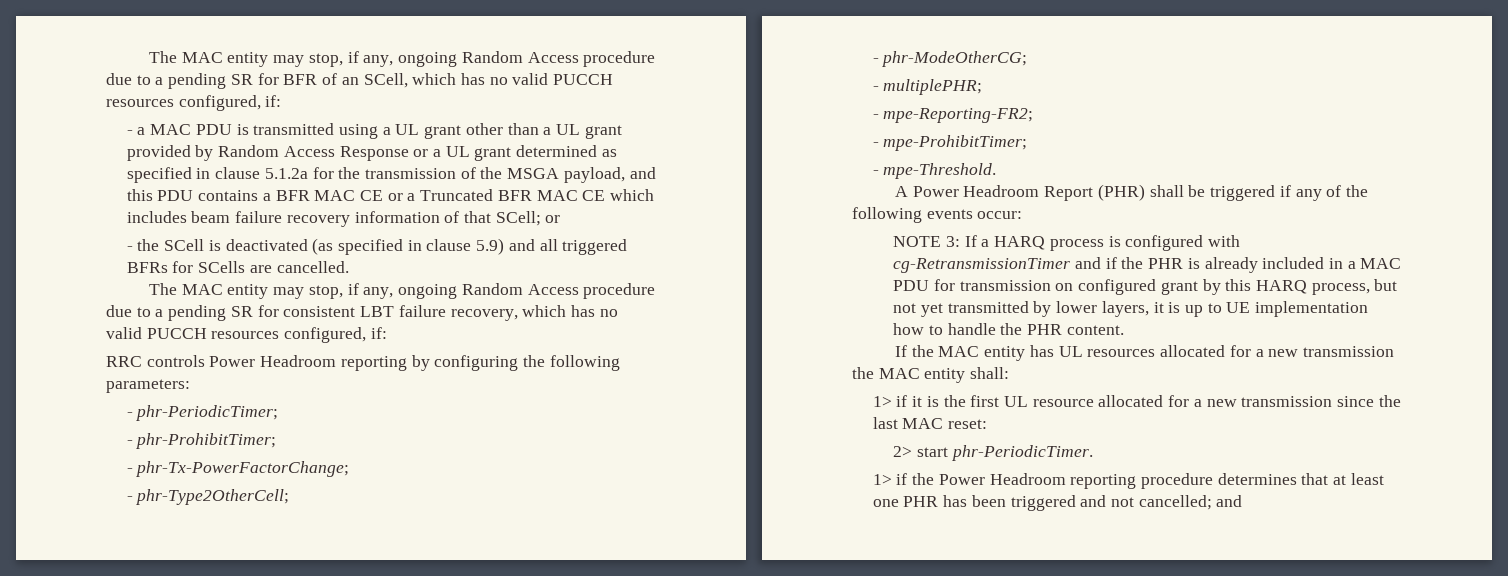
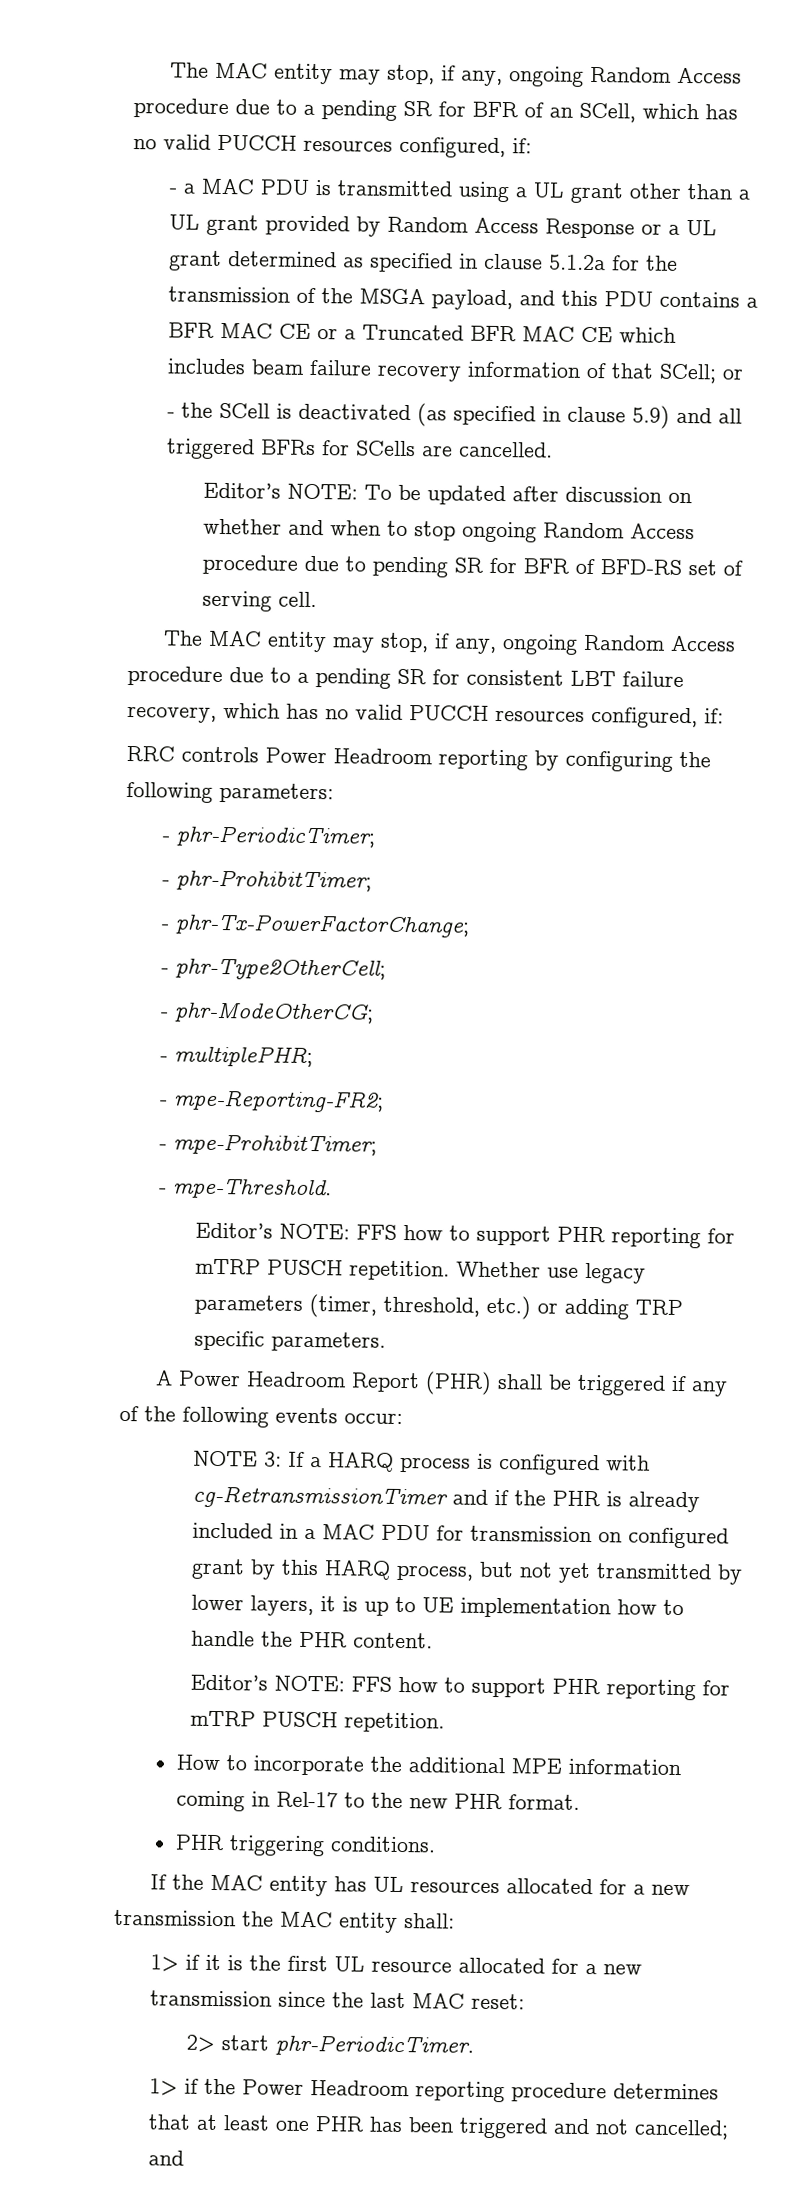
(349, 267) none -> [202,482,692,506] [202,518,695,543] [201,554,743,578] [201,590,317,612] // Editor’s NOTE: To be updated after discussion on whether and when to stop ongoing Random Access procedure due to pending SR for BFR of BFD-RS set of serving cell.
(997, 171) none -> [194,1222,735,1249] [194,1258,646,1284] [193,1293,683,1320] [193,1330,386,1352] // Editor’s NOTE: FFS how to support PHR reporting for mTRP PUSCH repetition. Whether use legacy parameters (timer, threshold, etc.) or adding TRP specific parameters.
(1124, 330) none -> [189,1674,730,1701] [189,1710,445,1733] [175,1754,681,1776] [175,1790,580,1812] [174,1834,436,1857] // Editor’s NOTE: FFS how to support PHR reporting for mTRP PUSCH repetition. // How to incorporate the additional MPE information coming in Rel-17 to the new PHR format. // PHR triggering conditions.

